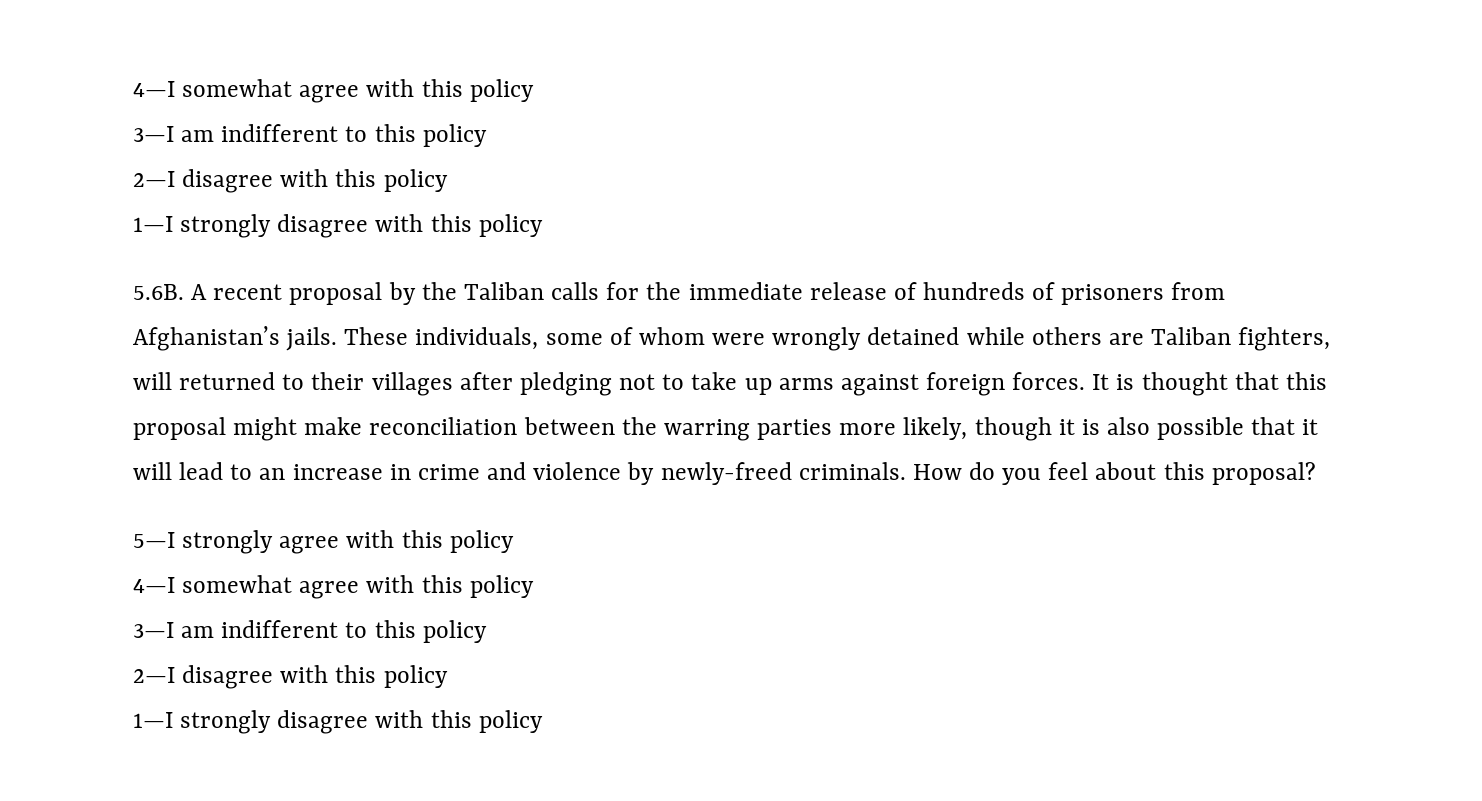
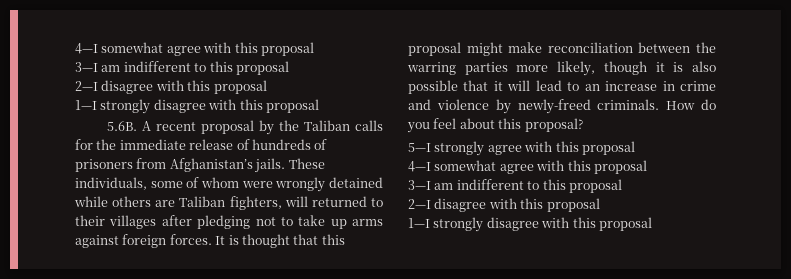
[133,79,534,103] [133,124,487,147] [133,169,448,193] [133,214,543,238] 4—I somewhat agree with this policy // 3—I am indifferent to this policy // 2—I disagree with this policy // 1—I strongly disagree with this policy -> [75,42,314,56] [75,61,289,75] [75,80,267,94] [75,99,319,114] 4—I somewhat agree with this proposal // 3—I am indifferent to this proposal // 2—I disagree with this proposal // 1—I strongly disagree with this proposal
[449,530,514,553] [133,575,534,599] [133,620,487,643] [133,665,448,689] [133,710,543,734] policy // 4—I somewhat agree with this policy // 3—I am indifferent to this policy // 2—I disagree with this policy // 1—I strongly disagree with this policy -> [581,141,635,155] [408,160,647,174] [408,179,622,193] [408,198,600,212] [408,217,652,232] proposal // 4—I somewhat agree with this proposal // 3—I am indifferent to this proposal // 2—I disagree with this proposal // 1—I strongly disagree with this proposal

